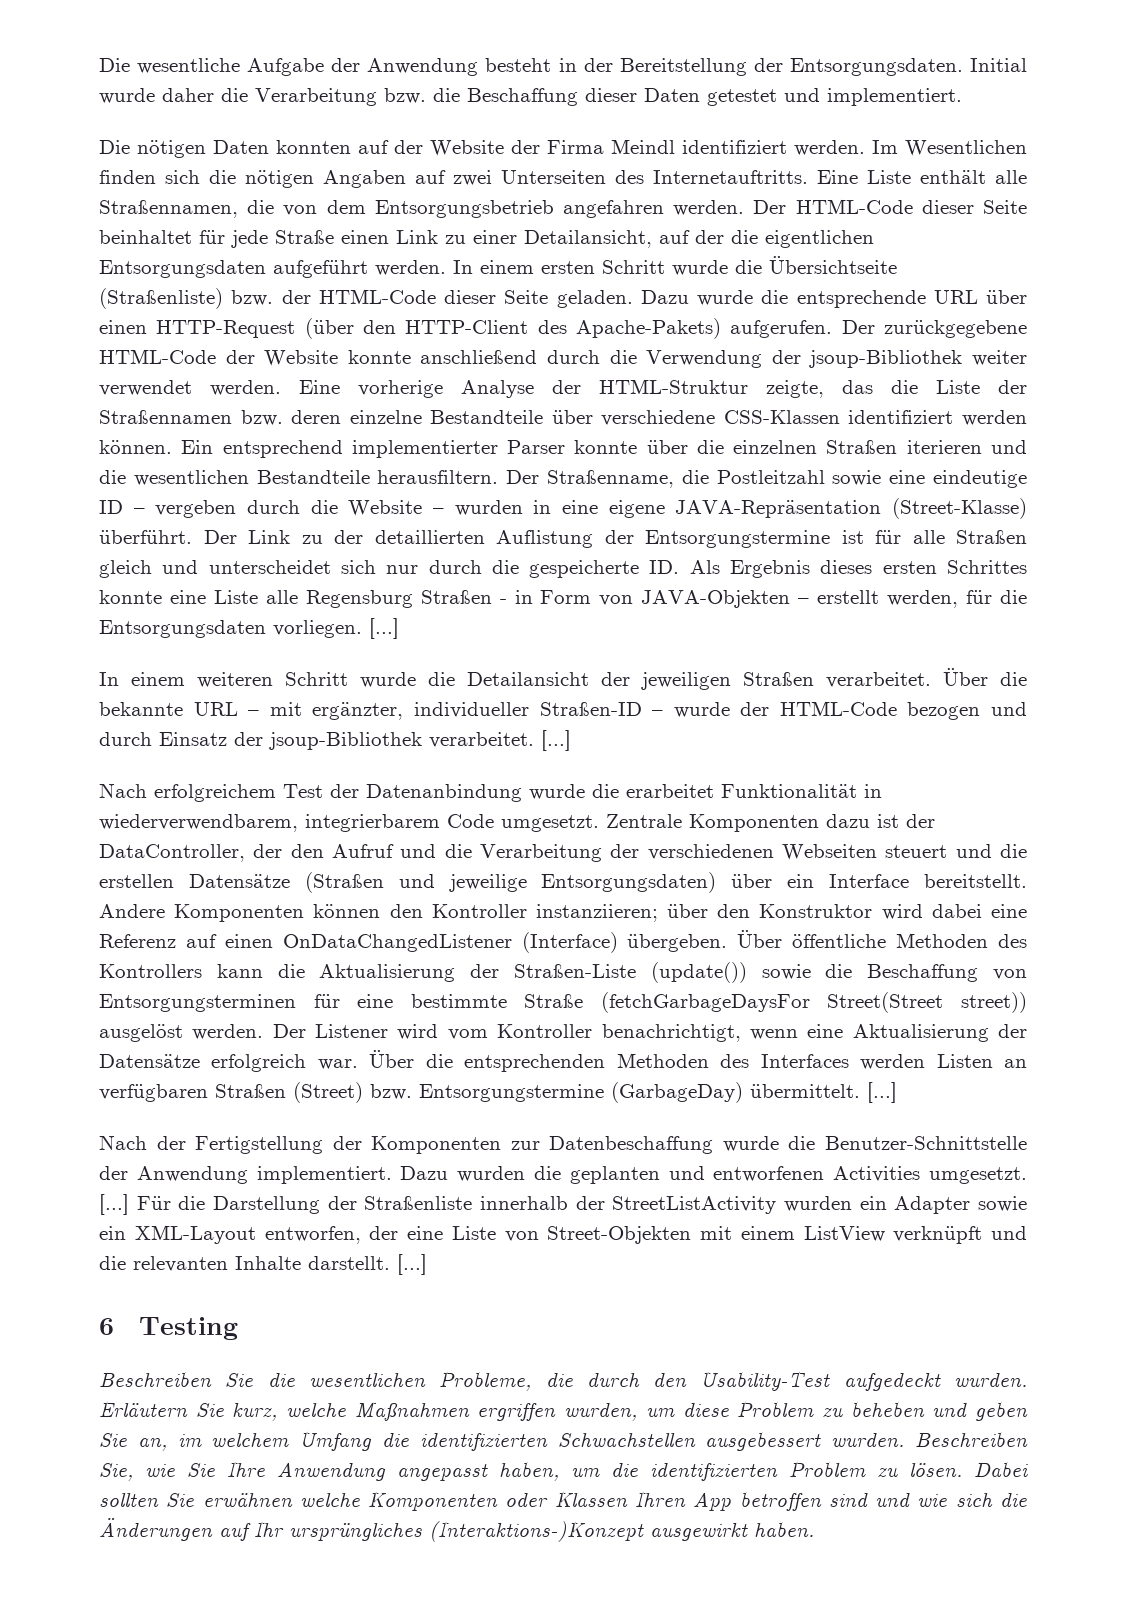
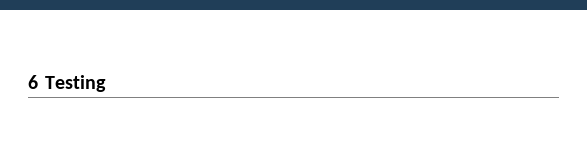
[99,58,1027,76] [99,88,962,106] [99,139,1027,158] [99,170,1027,188] [99,199,1028,218] [99,230,874,248] [99,256,897,278] [99,288,1027,309] [99,318,1027,339] [99,349,1027,368] [99,379,1027,398] [99,410,1027,426] [99,440,1027,458] [99,470,1027,488] [99,498,1027,519] [99,530,1027,548] [99,560,1027,578] [99,590,1027,608] [99,618,399,639] [99,668,1027,690] [99,701,1028,720] [99,730,571,751] [99,783,882,802] [99,814,935,832] [99,844,1027,862] [99,872,1028,893] [99,904,1027,922] [99,930,1027,953] [99,962,1027,983] [99,992,1027,1013] [99,1024,1027,1042] [99,1050,1027,1072] [99,1082,897,1103] [99,1135,1027,1154] [99,1166,1027,1184] [99,1194,1027,1215] [99,1225,1027,1244] [99,1254,427,1275] [99,1317,238,1340] [99,1371,1027,1391] [99,1401,1029,1421] [99,1431,1028,1451] [99,1461,1028,1481] [99,1491,1028,1511] [99,1518,814,1542] Die wesentliche Aufgabe der Anwendung besteht in der Bereitstellung der Entsorgungsdaten. Initial wurde daher die Verarbeitung bzw. die Beschaffung dieser Daten getestet und implementiert. // Die nötigen Daten konnten auf der Website der Firma Meindl identifiziert werden. Im Wesentlichen finden sich die nötigen Angaben auf zwei Unterseiten des Internetauftritts. Eine Liste enthält alle Straßennamen, die von dem Entsorgungsbetrieb angefahren werden. Der HTML-Code dieser Seite beinhaltet für jede Straße einen Link zu einer Detailansicht, auf der die eigentlichen Entsorgungsdaten aufgeführt werden. In einem ersten Schritt wurde die Übersichtseite (Straßenliste) bzw. der HTML-Code dieser Seite geladen. Dazu wurde die entsprechende URL über einen HTTP-Request (über den HTTP-Client des Apache-Pakets) aufgerufen. Der zurückgegebene HTML-Code der Website konnte anschließend durch die Verwendung der jsoup-Bibliothek weiter verwendet werden. Eine vorherige Analyse der HTML-Struktur zeigte, das die Liste der Straßennamen bzw. deren einzelne Bestandteile über verschiedene CSS-Klassen identifiziert werden können. Ein entsprechend implementierter Parser konnte über die einzelnen Straßen iterieren und die wesentlichen Bestandteile herausfiltern. Der Straßenname, die Postleitzahl sowie eine eindeutige ID – vergeben durch die Website – wurden in eine eigene JAVA-Repräsentation (Street-Klasse) überführt. Der Link zu der detaillierten Auflistung der Entsorgungstermine ist für alle Straßen gleich und unterscheidet sich nur durch die gespeicherte ID. Als Ergebnis dieses ersten Schrittes konnte eine Liste alle Regensburg Straßen - in Form von JAVA-Objekten – erstellt werden, für die Entsorgungsdaten vorliegen. [...] // In einem weiteren Schritt wurde die Detailansicht der jeweiligen Straßen verarbeitet. Über die bekannte URL – mit ergänzter, individueller Straßen-ID – wurde der HTML-Code bezogen und durch Einsatz der jsoup-Bibliothek verarbeitet. [...] // Nach erfolgreichem Test der Datenanbindung wurde die erarbeitet Funktionalität in wiederverwendbarem, integrierbarem Code umgesetzt. Zentrale Komponenten dazu ist der DataController, der den Aufruf und die Verarbeitung der verschiedenen Webseiten steuert und die erstellen Datensätze (Straßen und jeweilige Entsorgungsdaten) über ein Interface bereitstellt. Andere Komponenten können den Kontroller instanziieren; über den Konstruktor wird dabei eine Referenz auf einen OnDataChangedListener (Interface) übergeben. Über öffentliche Methoden des Kontrollers kann die Aktualisierung der Straßen-Liste (update()) sowie die Beschaffung von Entsorgungsterminen für eine bestimmte Straße (fetchGarbageDaysFor Street(Street street)) ausgelöst werden. Der Listener wird vom Kontroller benachrichtigt, wenn eine Aktualisierung der Datensätze erfolgreich war. Über die entsprechenden Methoden des Interfaces werden Listen an verfügbaren Straßen (Street) bzw. Entsorgungstermine (GarbageDay) übermittelt. [...] // Nach der Fertigstellung der Komponenten zur Datenbeschaffung wurde die Benutzer-Schnittstelle der Anwendung implementiert. Dazu wurden die geplanten und entworfenen Activities umgesetzt. [...] Für die Darstellung der Straßenliste innerhalb der StreetListActivity wurden ein Adapter sowie ein XML-Layout entworfen, der eine Liste von Street-Objekten mit einem ListView verknüpft und die relevanten Inhalte darstellt. [...] // 6 Testing // Beschreiben Sie die wesentlichen Probleme, die durch den Usability-Test aufgedeckt wurden. Erläutern Sie kurz, welche Maßnahmen ergriffen wurden, um diese Problem zu beheben und geben Sie an, im welchem Umfang die identifizierten Schwachstellen ausgebessert wurden. Beschreiben Sie, wie Sie Ihre Anwendung angepasst haben, um die identifizierten Problem zu lösen. Dabei sollten Sie erwähnen welche Komponenten oder Klassen Ihren App betroffen sind und wie sich die Änderungen auf Ihr ursprüngliches (Interaktions-)Konzept ausgewirkt haben. -> [28,75,107,92] 6 Testing

